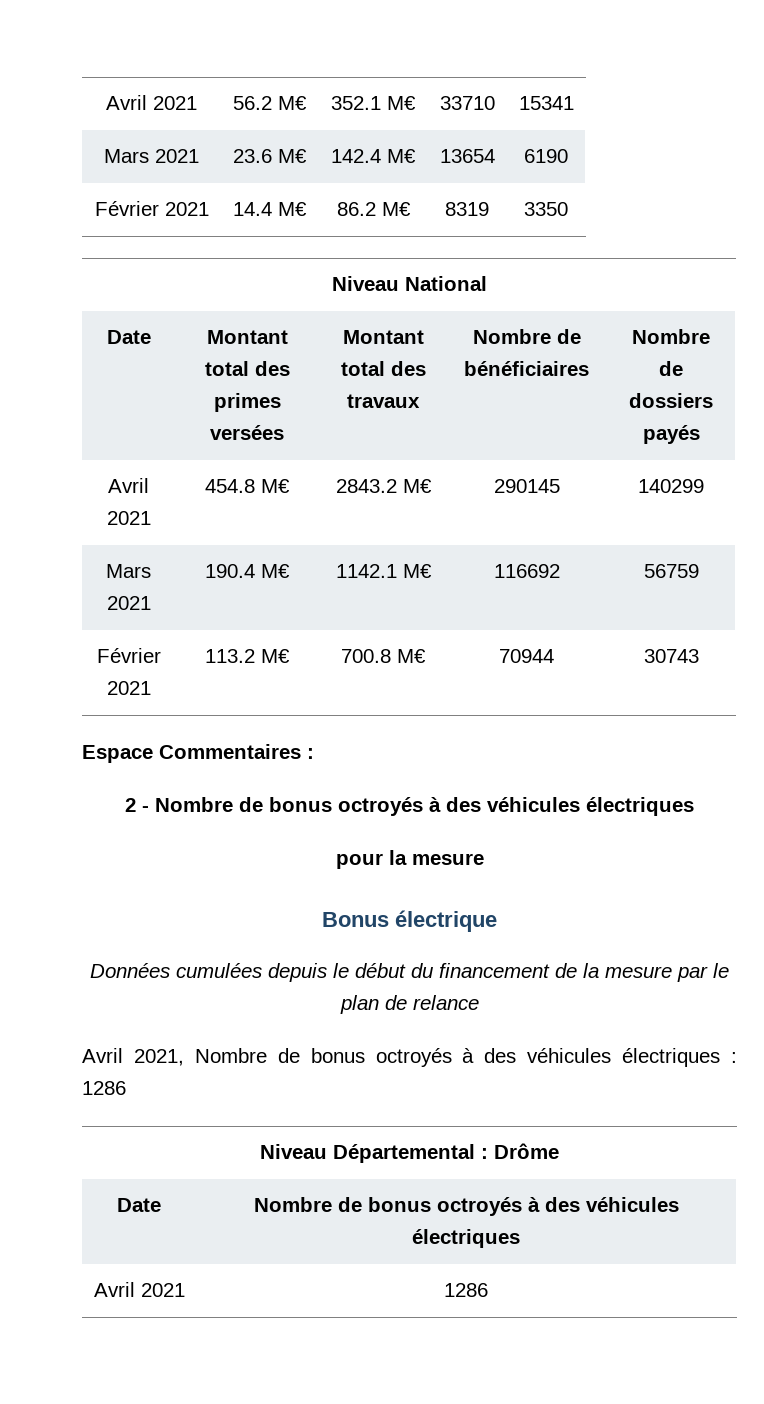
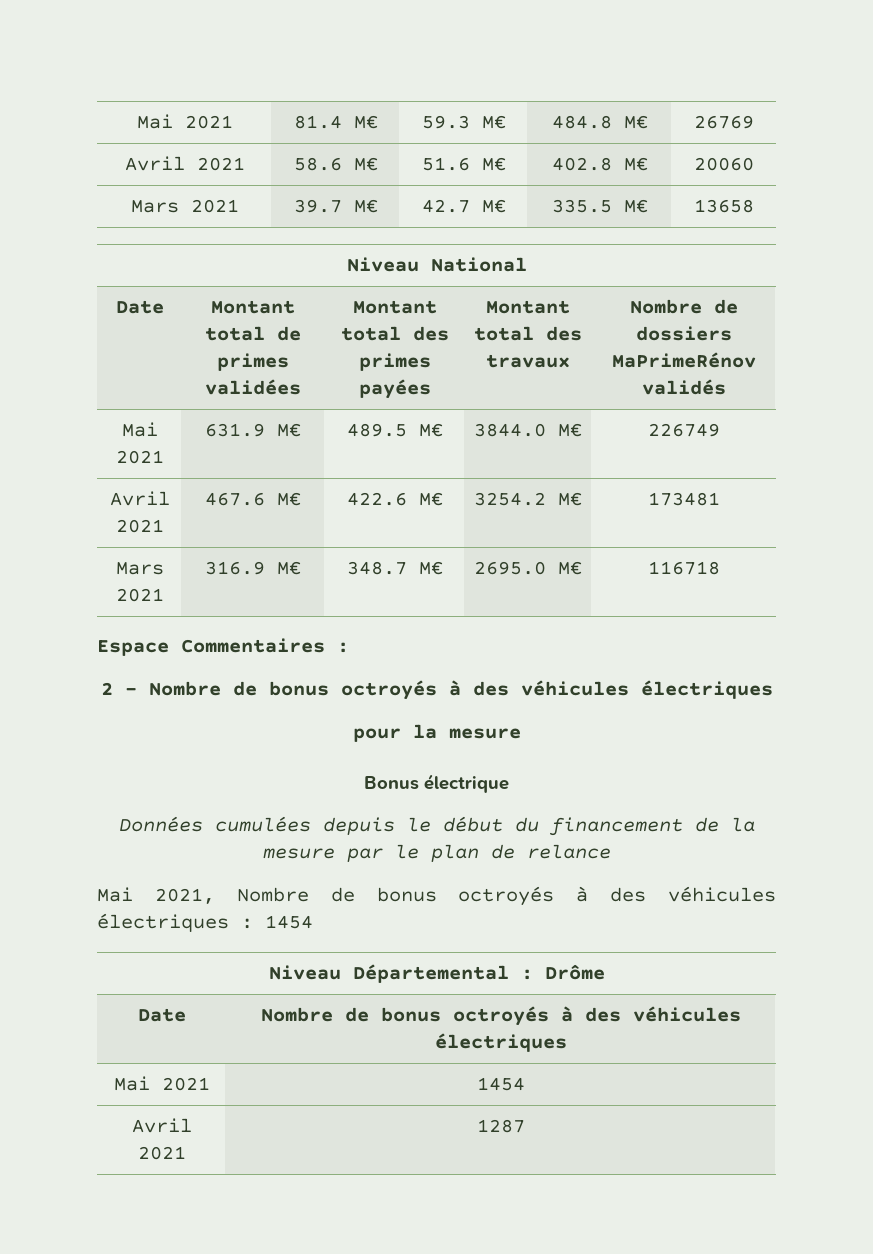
[106,95,197,110] [233,96,307,110] [331,96,416,110] [439,96,495,110] [518,96,574,110] [104,149,199,163] [233,149,307,163] [331,149,416,163] [439,149,495,163] [524,149,568,163] [94,201,209,216] [233,202,307,216] [336,202,411,216] [445,202,489,216] [524,202,568,216] [331,276,487,291] [106,330,151,344] Avril 2021 | 56.2 M€ | 352.1 M€ | 33710 | 15341 // Mars 2021 | 23.6 M€ | 142.4 M€ | 13654 | 6190 // Février 2021 | 14.4 M€ | 86.2 M€ | 8319 | 3350 // Niveau National // Date -> [136,114,233,129] [293,115,378,129] [421,115,506,129] [551,115,648,129] [693,115,754,129] [124,156,245,171] [293,157,378,171] [421,157,506,171] [551,157,648,171] [693,157,754,171] [130,199,239,213] [293,199,378,213] [421,199,506,213] [551,199,648,213] [693,199,754,213] [346,257,527,272] [115,300,164,314] [211,300,295,314] [205,326,301,341] [217,353,289,371] [205,379,301,395] Mai 2021 | 81.4 M€ | 59.3 M€ | 484.8 M€ | 26769 // Avril 2021 | 58.6 M€ | 51.6 M€ | 402.8 M€ | 20060 // Mars 2021 | 39.7 M€ | 42.7 M€ | 335.5 M€ | 13658 // Niveau National // Date | Montant total de primes validées
[210,425,284,440] versées -> [358,379,431,399] payées
[464,361,589,376] [632,329,710,344] [659,361,683,376] [629,393,713,408] [642,425,700,444] [108,478,149,493] [106,511,151,525] [205,479,290,493] [335,479,432,493] [493,479,560,493] [638,479,704,493] [106,564,151,578] [106,596,151,610] [205,564,290,578] [335,564,432,578] [493,564,560,578] [643,564,699,578] [96,648,161,663] [106,681,151,695] [205,649,290,663] [341,649,426,663] [499,649,554,663] [643,649,699,663] bénéficiaires | Nombre de dossiers payés // Avril 2021 | 454.8 M€ | 2843.2 M€ | 290145 | 140299 // Mars 2021 | 190.4 M€ | 1142.1 M€ | 116692 | 56759 // Février 2021 | 113.2 M€ | 700.8 M€ | 70944 | 30743 -> [635,326,732,341] [611,352,756,368] [641,379,726,395] [121,422,158,437] [115,450,164,464] [205,423,301,437] [346,423,443,437] [474,423,582,437] [647,423,720,437] [109,491,170,506] [115,519,164,533] [205,492,301,506] [346,492,443,506] [474,492,582,506] [647,492,720,506] [115,562,164,575] [115,588,164,602] [205,561,301,575] [346,561,443,575] [474,561,582,575] [647,561,720,575] dossiers MaPrimeRénov validés // Mai 2021 | 631.9 M€ | 489.5 M€ | 3844.0 M€ | 226749 // Avril 2021 | 467.6 M€ | 422.6 M€ | 3254.2 M€ | 173481 // Mars 2021 | 316.9 M€ | 348.7 M€ | 2695.0 M€ | 116718
[82,1048,123,1063] Avril -> [97,887,133,902] Mai
[82,1081,126,1095] 1286 -> [265,915,313,929] 1454
[93,1282,185,1297] [444,1283,488,1297] // Avril 2021 | 1286 -> [113,1076,210,1091] [476,1077,525,1091] [131,1118,192,1133] [137,1146,186,1160] [476,1119,525,1133] // Mai 2021 | 1454 // Avril 2021 | 1287

